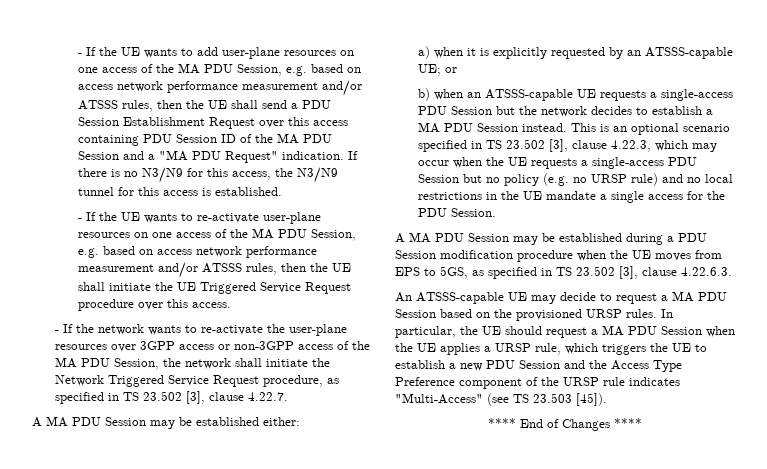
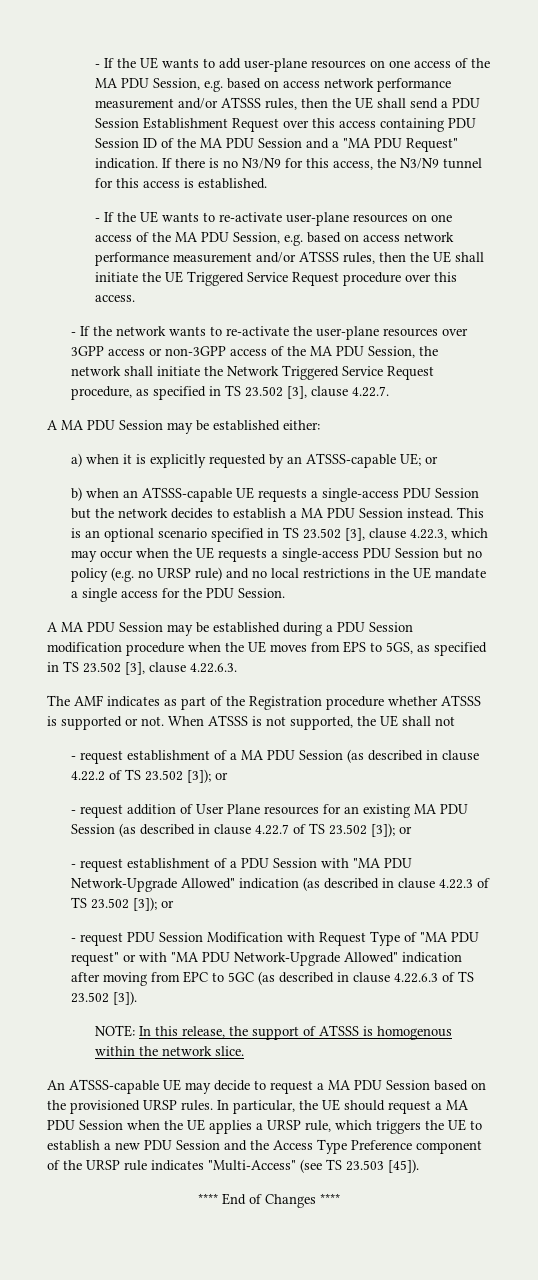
(732, 271) none -> [47,695,481,710] [47,715,455,730] [71,749,480,764] [71,769,229,783] [71,804,469,818] [71,823,413,837] [71,858,413,872] [71,877,491,892] [71,897,175,911] [71,931,480,946] [71,952,463,966] [71,971,475,986] [71,991,138,1005] [95,1025,453,1040] [95,1046,245,1056] // The AMF indicates as part of the Registration procedure whether ATSSS is supported or not. When ATSSS is not supported, the UE shall not // - request establishment of a MA PDU Session (as described in clause 4.22.2 of TS 23.502 [3]); or // - request addition of User Plane resources for an existing MA PDU Session (as described in clause 4.22.7 of TS 23.502 [3]); or // - request establishment of a PDU Session with "MA PDU Network-Upgrade Allowed" indication (as described in clause 4.22.3 of TS 23.502 [3]); or // - request PDU Session Modification with Request Type of "MA PDU request" or with "MA PDU Network-Upgrade Allowed" indication after moving from EPC to 5GC (as described in clause 4.22.6.3 of TS 23.502 [3]). // NOTE: In this release, the support of ATSSS is homogenous within the network slice.

